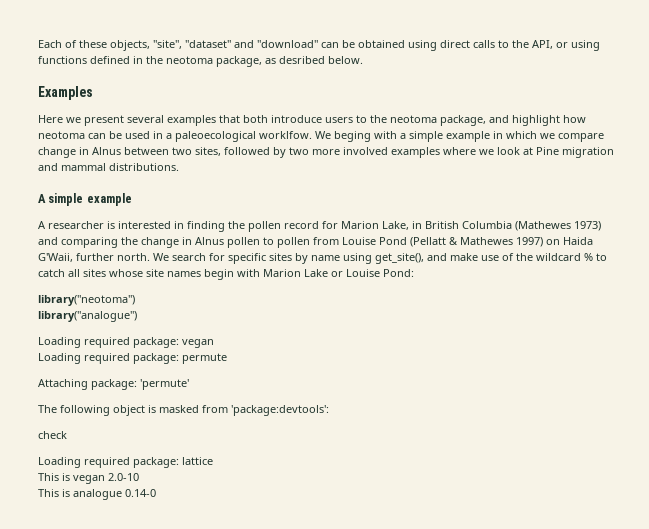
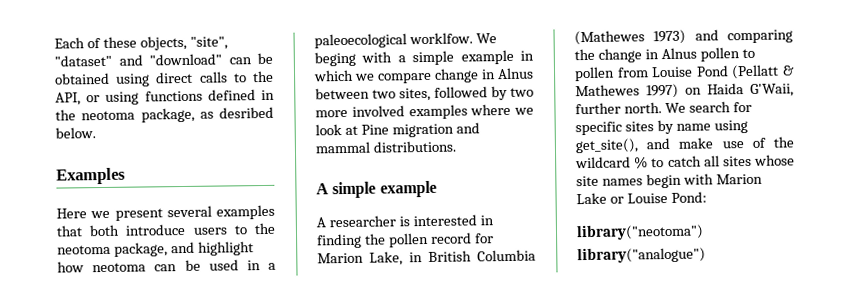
[38,337,214,348] [38,353,227,364] [38,379,189,390] [38,405,329,416] [38,431,67,439] [38,457,213,468] [38,473,139,484] [38,489,156,500] // Loading required package: vegan // Loading required package: permute // Attaching package: 'permute' // The following object is masked from 'package:devtools': // check // Loading required package: lattice // This is vegan 2.0-10 // This is analogue 0.14-0 -> (706, 255) none

